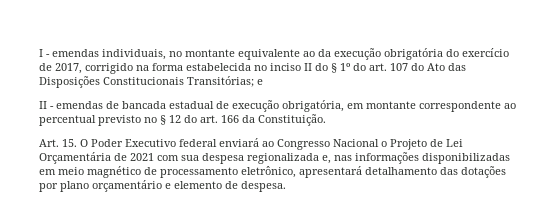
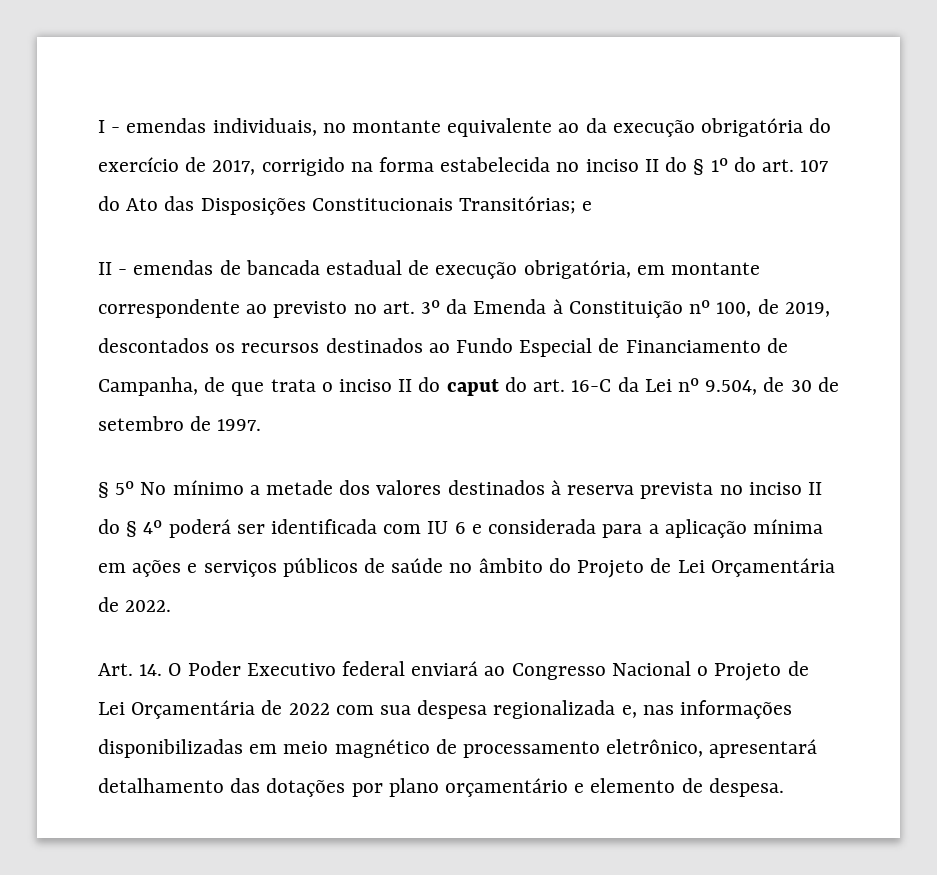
[39,115,96,126] percentual -> (268, 309) none
[160,114,326,126] § 12 do art. 166 da Constituição. -> [382,299,830,318] [98,338,788,357] [98,377,839,396] [98,416,262,431] [98,480,822,499] [98,519,823,538] [98,558,835,578] [98,597,172,612] art. 3º da Emenda à Constituição nº 100, de 2019, descontados os recursos destinados ao Fundo Especial de Financiamento de Campanha, de que trata o inciso II do caput do art. 16-C da Lei nº 9.504, de 30 de setembro de 1997. // § 5º No mínimo a metade dos valores destinados à reserva prevista no inciso II do § 4º poderá ser identificada com IU 6 e considerada para a aplicação mínima em ações e serviços públicos de saúde no âmbito do Projeto de Lei Orçamentária de 2022.
[62,139,77,147] 15. -> [139,664,163,676] 14.
[130,153,154,161] 2021 -> [288,703,330,715] 2022

